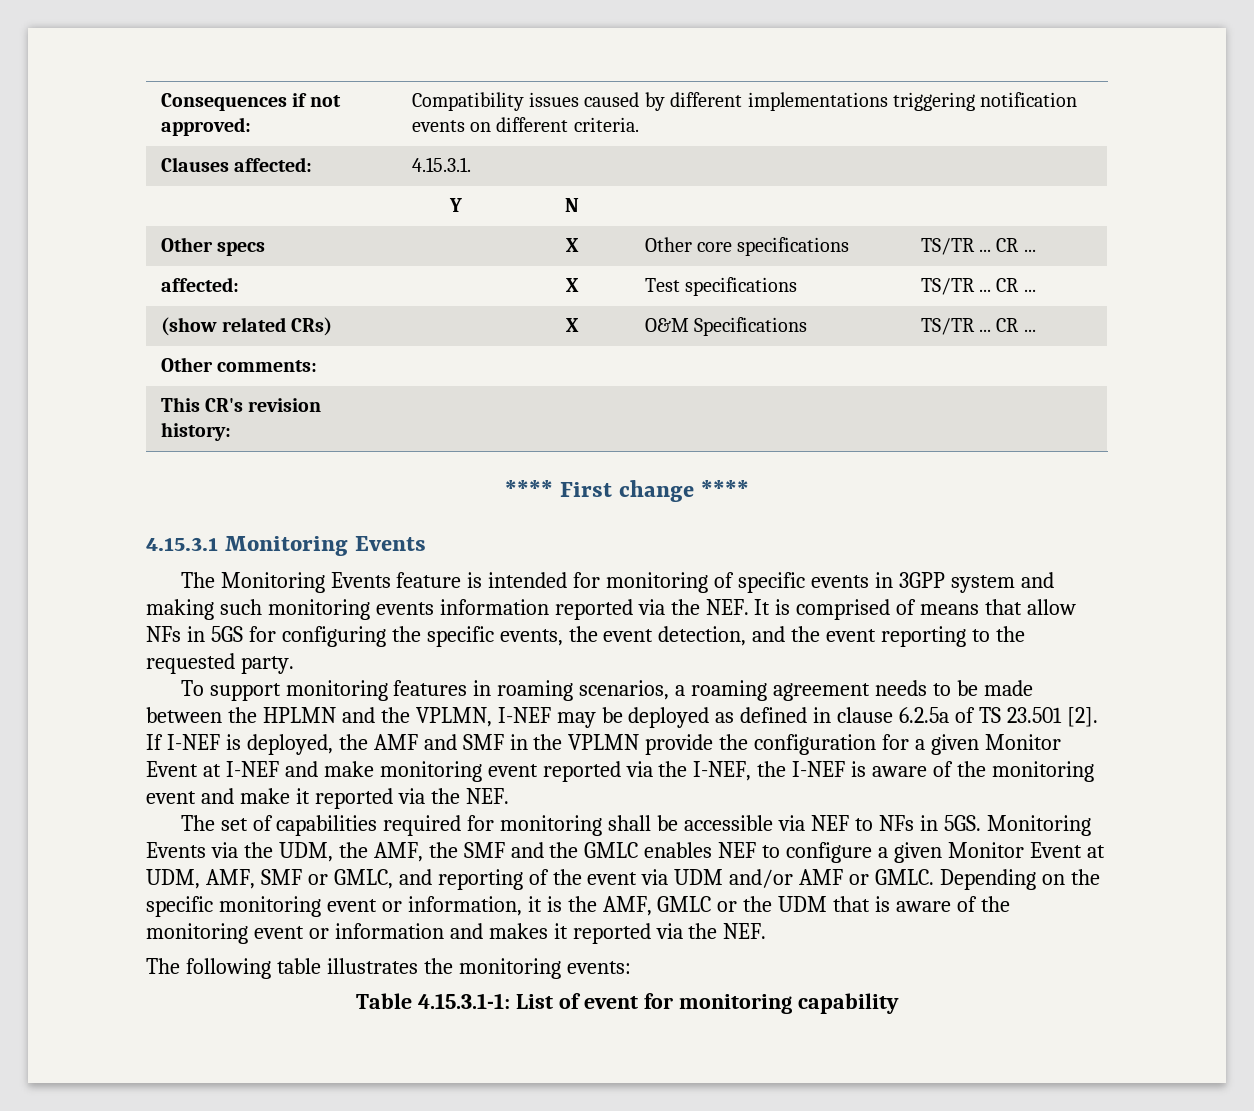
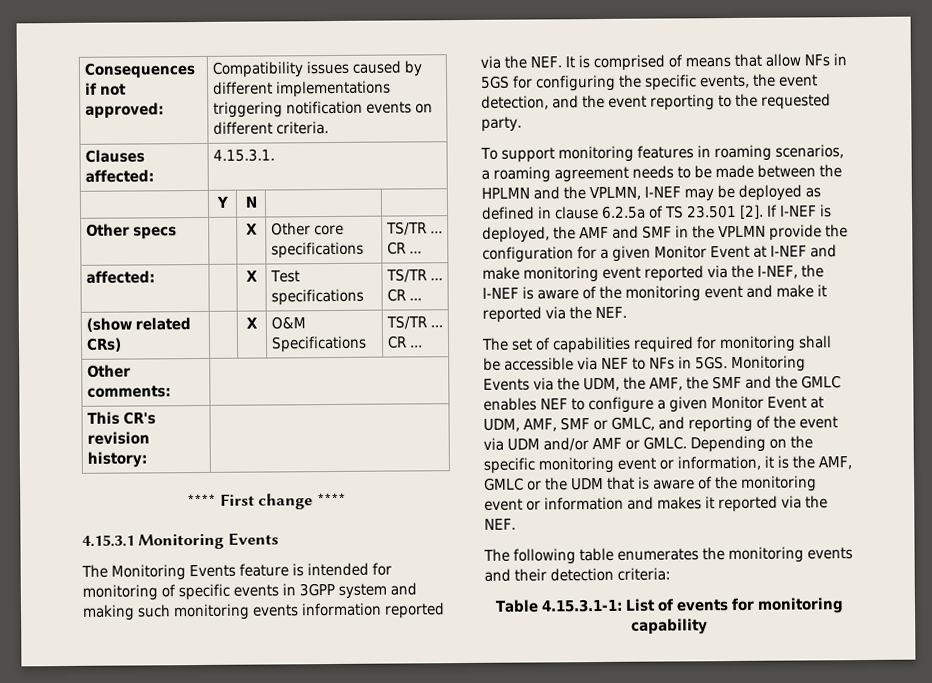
[326,958,631,979] illustrates the monitoring events: -> [617,546,853,564] [484,567,671,582] enumerates the monitoring events and their detection criteria:
[583,996,638,1009] event -> [675,599,729,612] events

